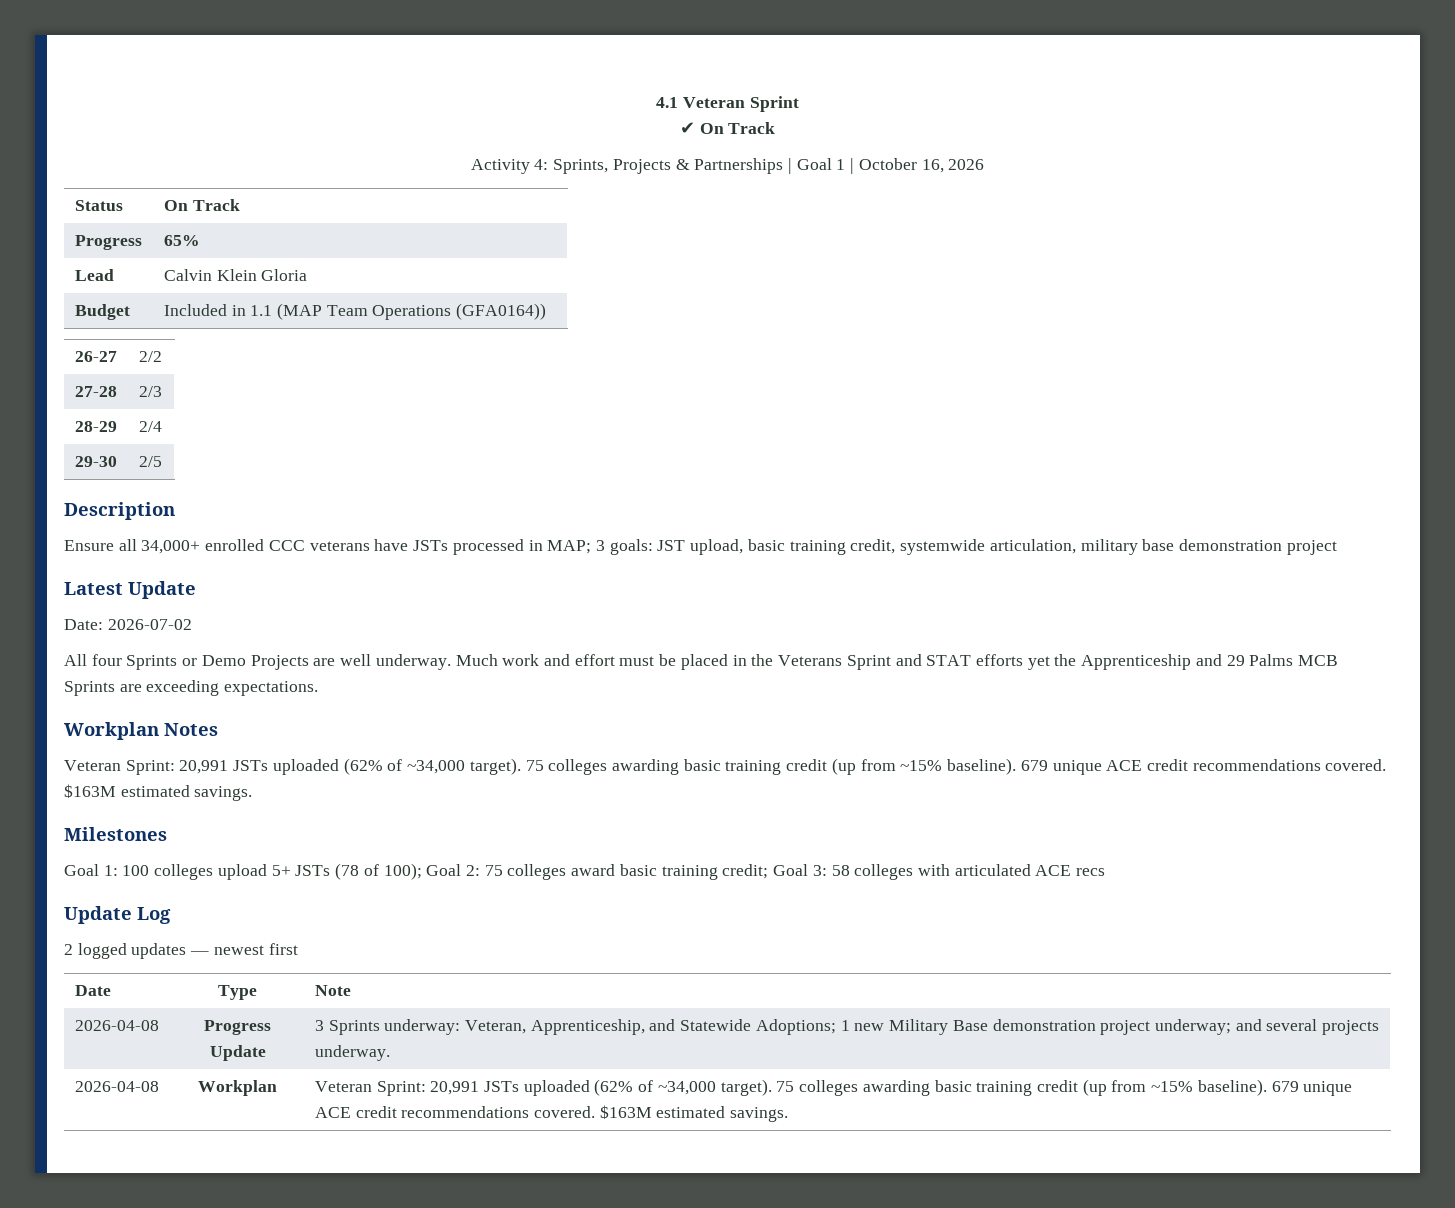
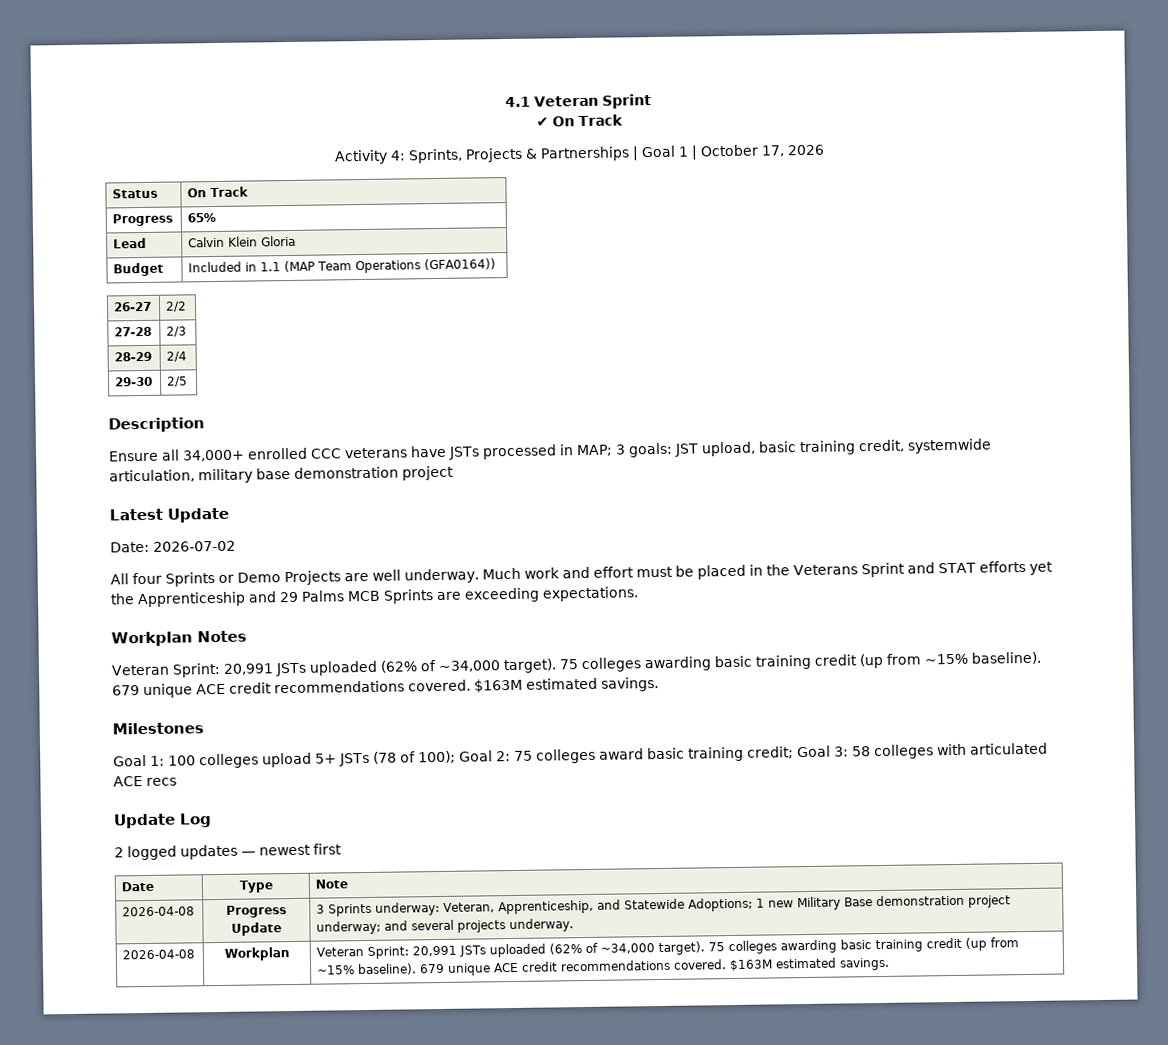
[921,159,944,173] 16, -> [760,145,785,157] 17,

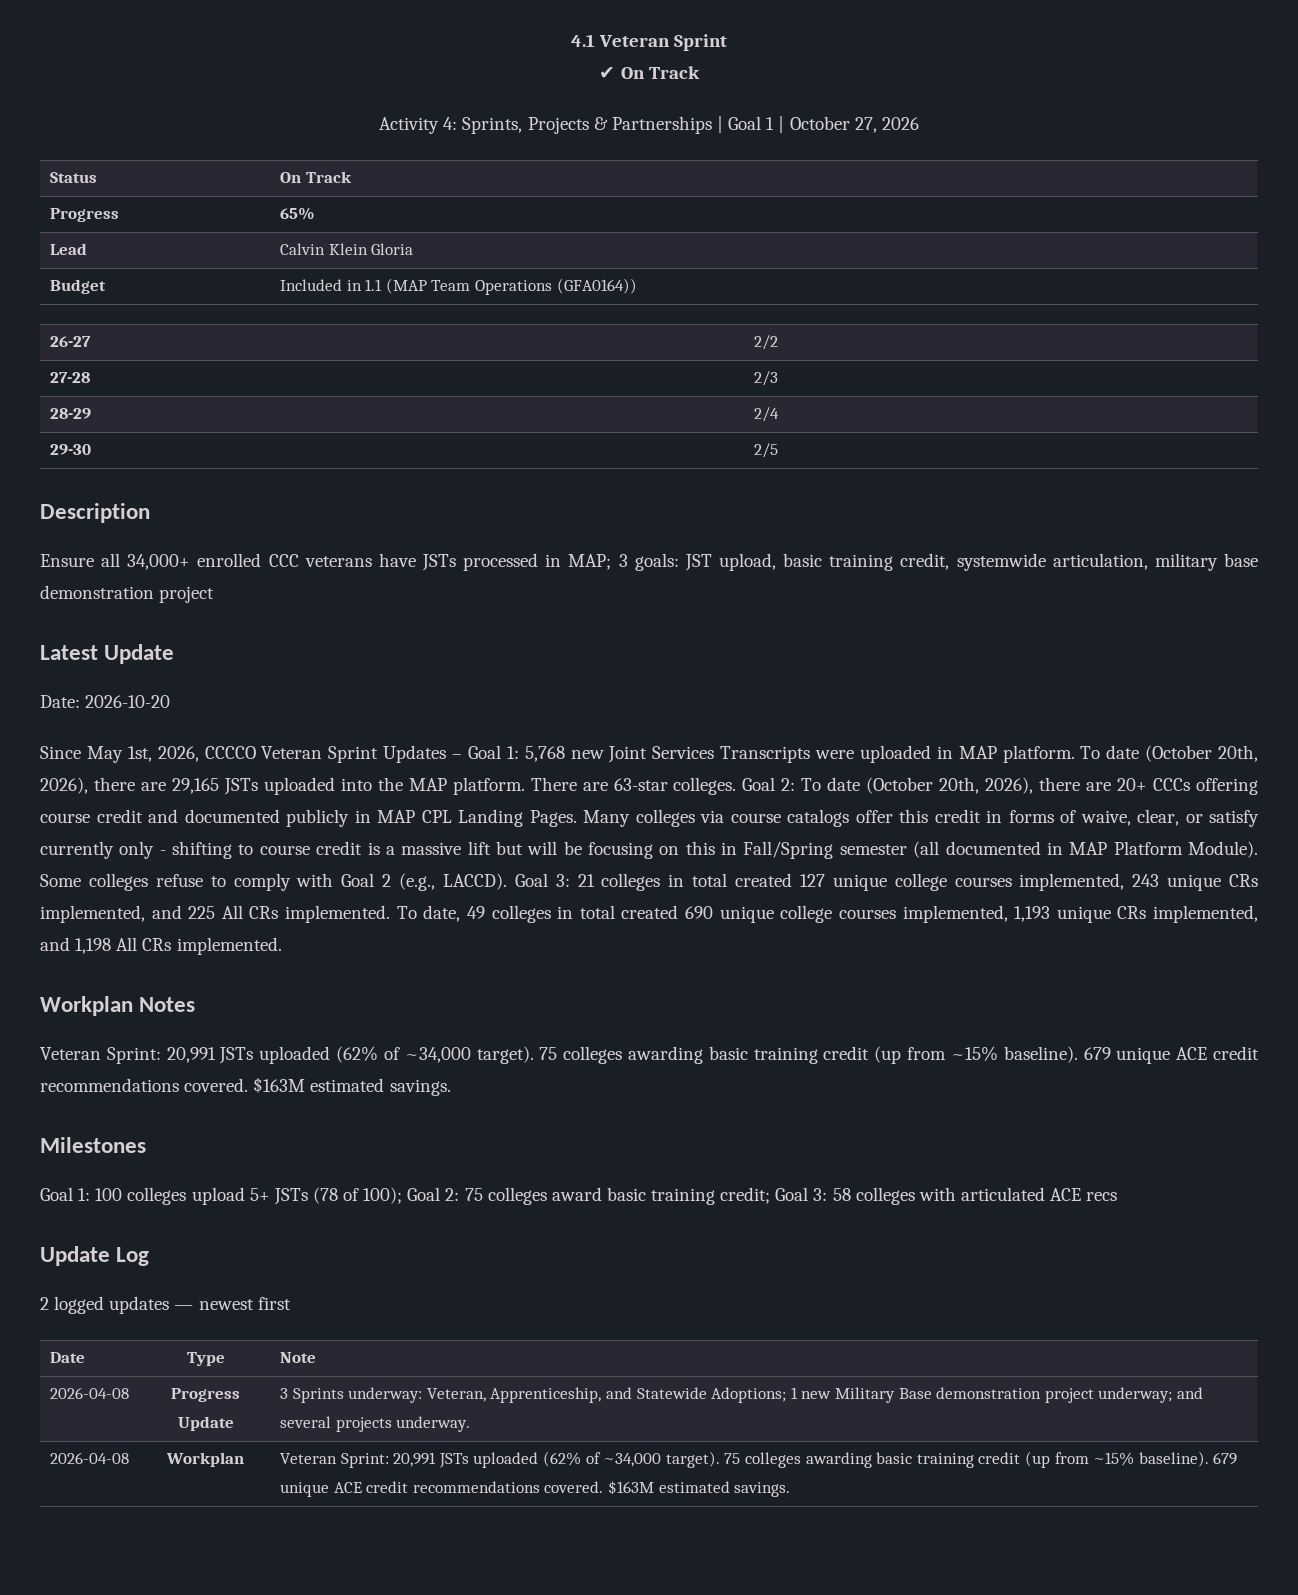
[760,145,785,157] 17, -> [854,117,877,133] 27,
[153,540,236,552] [110,560,1053,587] [110,586,639,608] 2026-07-02 // All four Sprints or Demo Projects are well underway. Much work and effort must be placed in the Veterans Sprint and STAT efforts yet the Apprenticeship and 29 Palms MCB Sprints are exceeding expectations. -> [85,695,171,708] [40,745,1258,763] [40,777,1259,795] [40,809,1259,827] [40,841,1258,859] [40,873,1258,891] [40,905,1258,923] [40,937,282,955] 2026-10-20 // Since May 1st, 2026, CCCCO Veteran Sprint Updates – Goal 1: 5,768 new Joint Services Transcripts were uploaded in MAP platform. To date (October 20th, 2026), there are 29,165 JSTs uploaded into the MAP platform. There are 63-star colleges. Goal 2: To date (October 20th, 2026), there are 20+ CCCs offering course credit and documented publicly in MAP CPL Landing Pages. Many colleges via course catalogs offer this credit in forms of waive, clear, or satisfy currently only - shifting to course credit is a massive lift but will be focusing on this in Fall/Spring semester (all documented in MAP Platform Module). Some colleges refuse to comply with Goal 2 (e.g., LACCD). Goal 3: 21 colleges in total created 127 unique college courses implemented, 243 unique CRs implemented, and 225 All CRs implemented. To date, 49 colleges in total created 690 unique college courses implemented, 1,193 unique CRs implemented, and 1,198 All CRs implemented.

